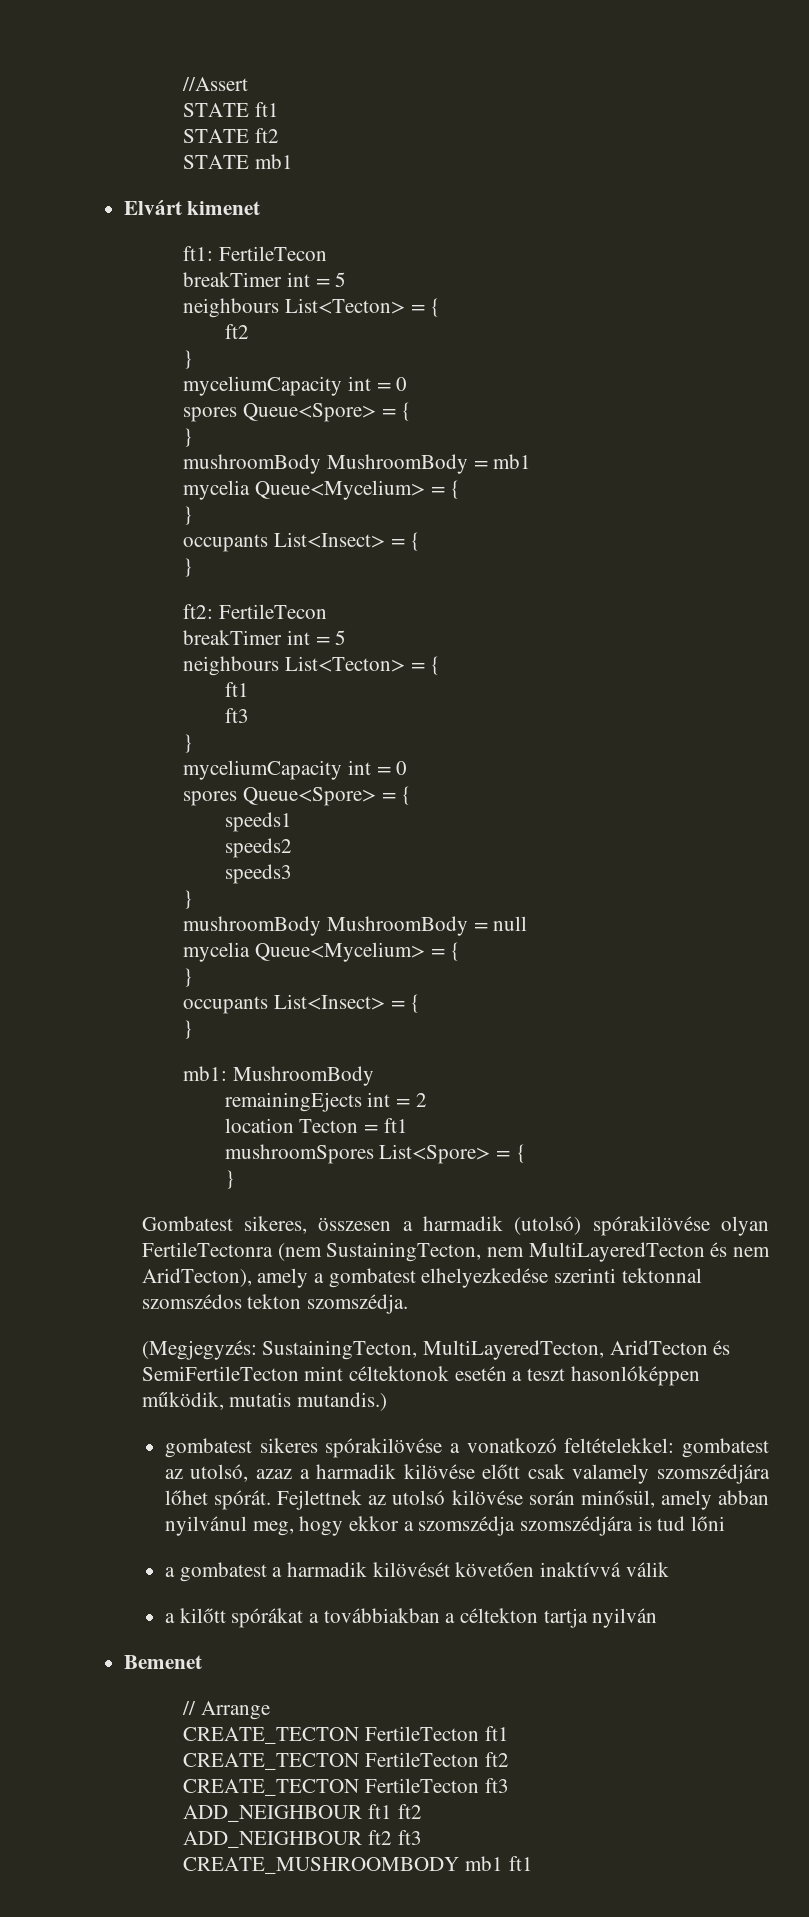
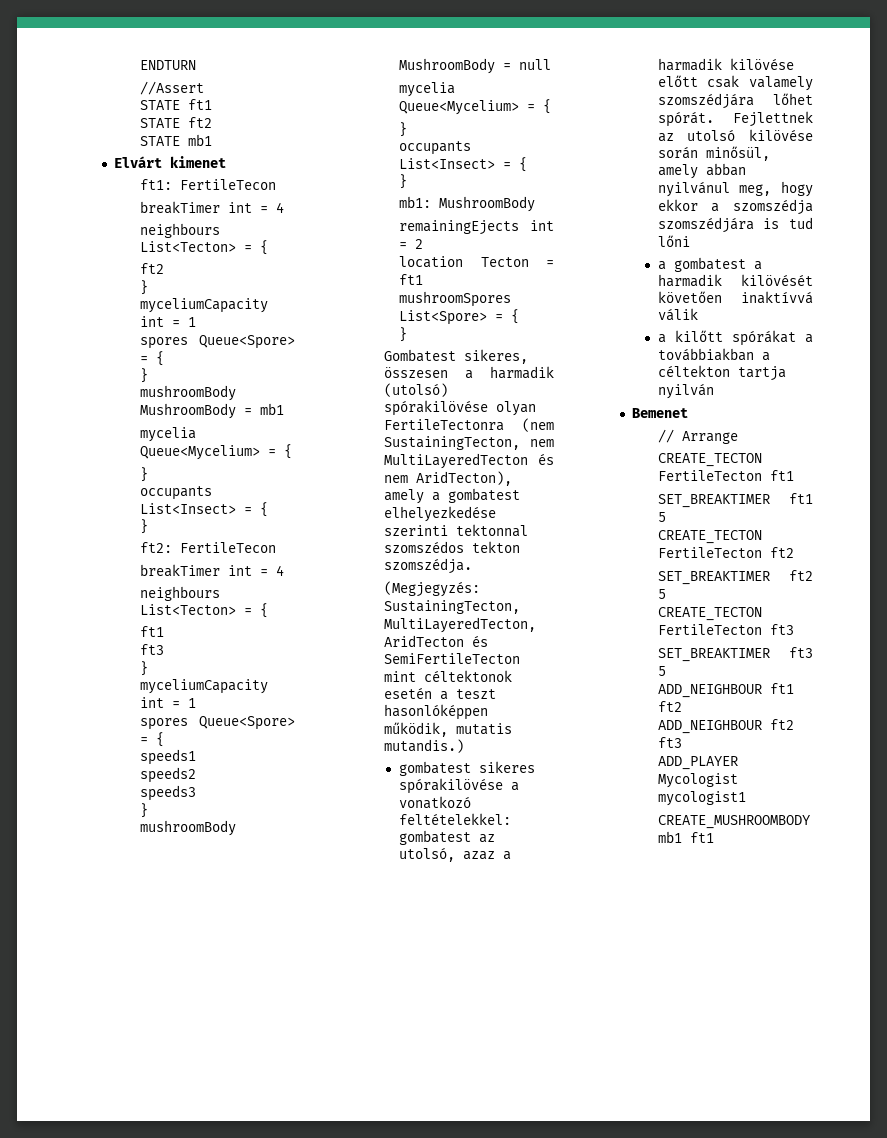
(182, 84) none -> [140,60,197,70] ENDTURN //
[335,272,347,287] 5 -> [276,202,285,213] 4
[396,377,408,391] 0 -> [188,317,197,327] 1
[335,630,347,645] 5 -> [276,565,285,576] 4
[396,761,408,775] 0 -> [188,698,197,708] 1
(509, 1733) none -> [658,493,813,508] [658,512,667,522] // SET_BREAKTIMER ft1 5
(509, 1759) none -> [658,570,813,585] [658,589,667,599] // SET_BREAKTIMER ft2 5
(509, 1785) none -> [658,647,813,662] [658,666,667,676] // SET_BREAKTIMER ft3 5
(422, 1837) none -> [658,756,739,770] [658,773,739,788] [658,791,747,806] // ADD_PLAYER Mycologist mycologist1

